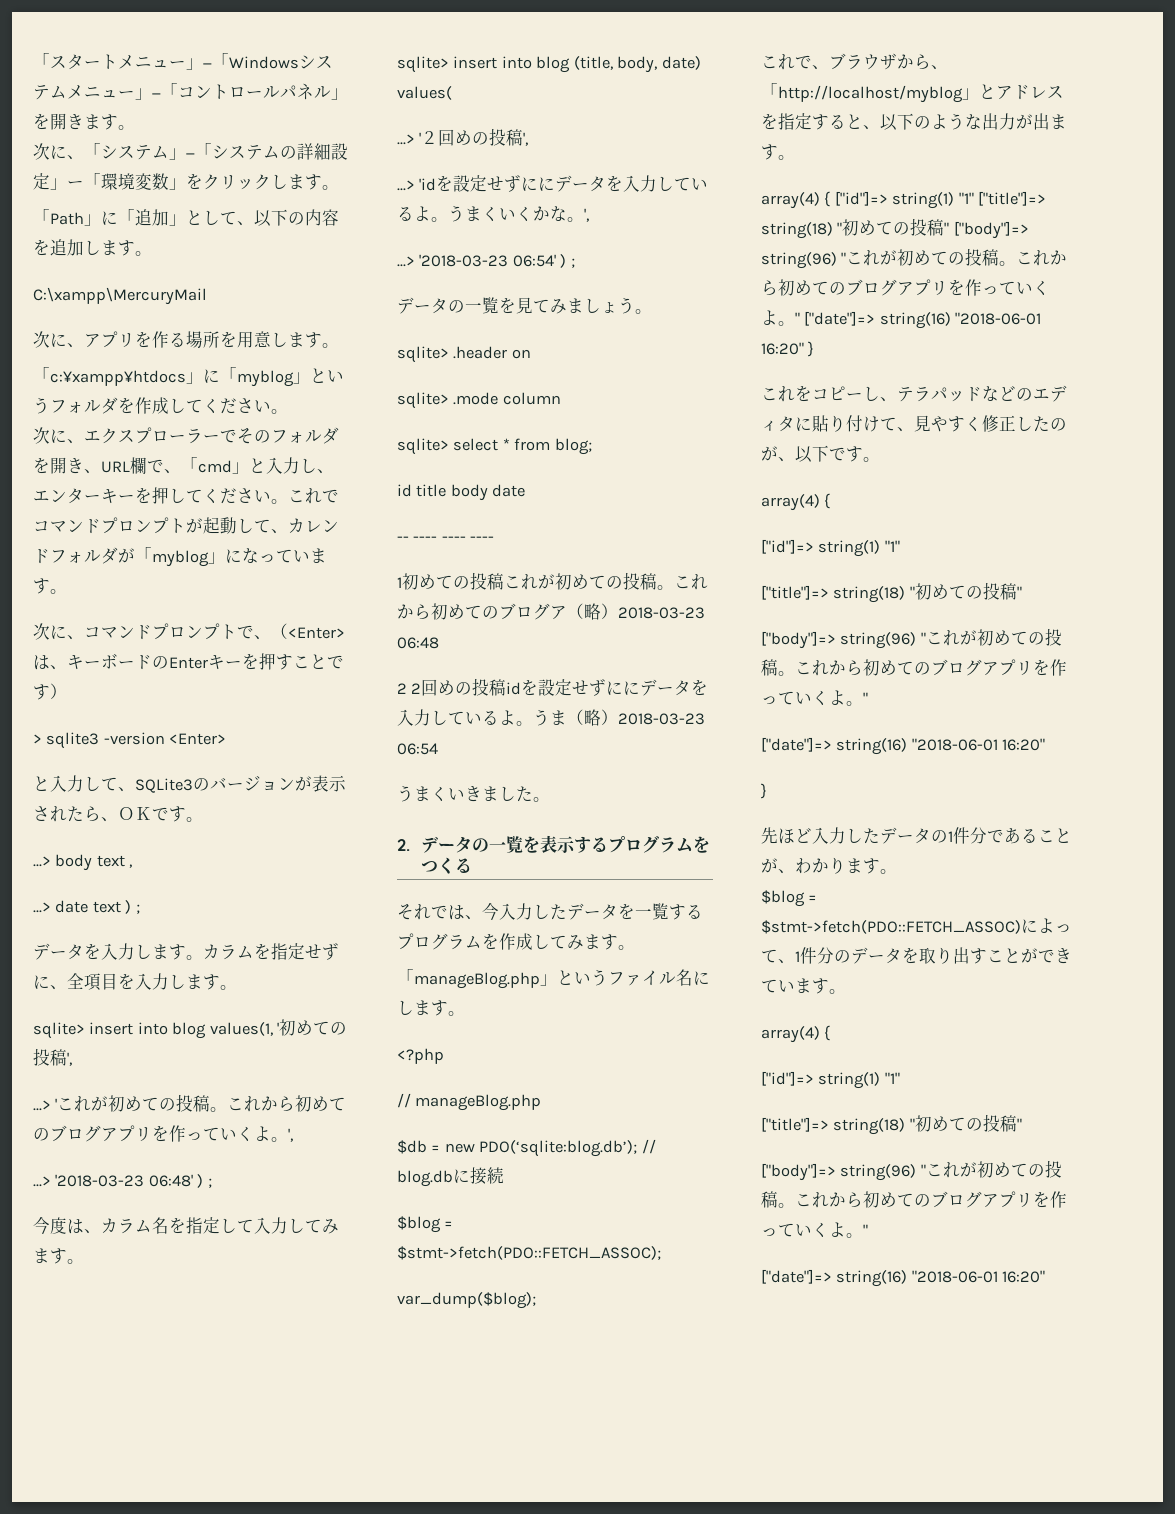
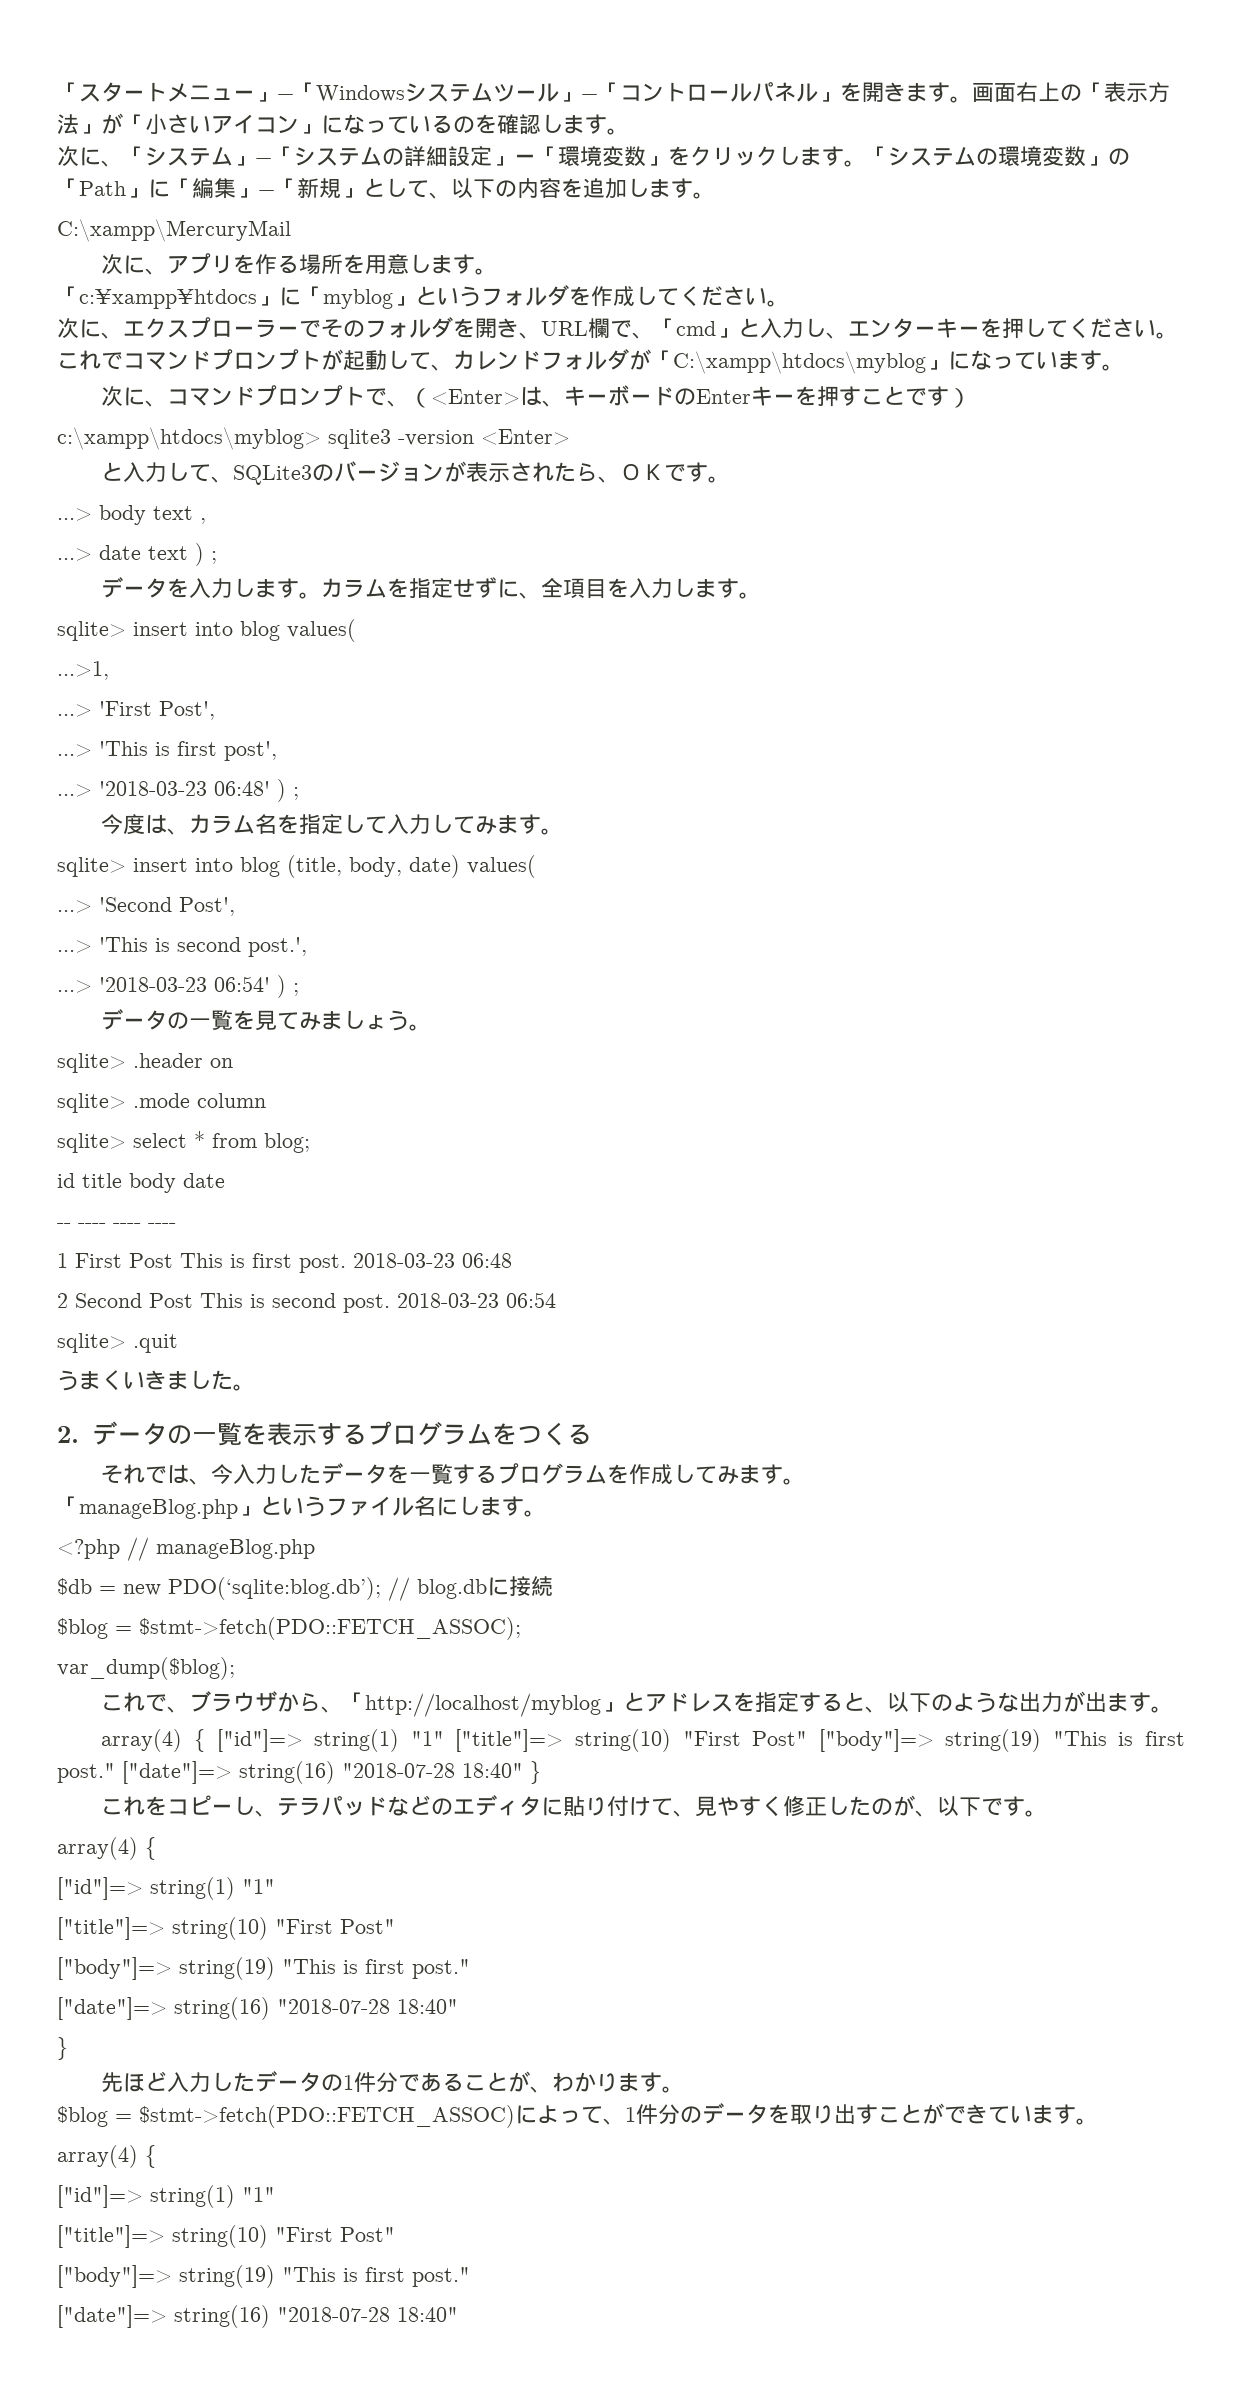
[67,85,135,99] メニュー -> [493,83,559,102] ツール
(135, 127) none -> [972,82,1170,102] [57,113,629,135] 画面右上の「表示方法」が「小さいアイコン」になっているのを確認します。
[33,209,169,226] // 「Path」に「追加 -> [866,146,1130,167] [57,178,341,199] 「システムの環境変数」の「Path」に「編集」−「新規
[152,550,209,567] myblog -> [673,351,926,374] C:\xampp\htdocs\myblog
[33,734,42,744] > -> [57,427,321,450] c:\xampp\htdocs\myblog>
[209,1019,348,1036] [33,1048,72,1066] [33,1094,347,1112] [33,1125,293,1142] values(1, '初めての投稿', // ...> 'これが初めての投稿。これから初めてのブログアプリを作っていくよ。', -> [287,619,356,642] [57,661,109,680] [57,701,215,720] [57,741,277,761] values( // ...>1, // ...> 'First Post', // ...> 'This is first post',
[419,128,529,146] [397,175,709,192] [397,205,589,222] '２回めの投稿', // ...> 'idを設定せずににデータを入力しているよ。うまくいくかな。', -> [99,897,235,916] [57,937,307,957] 'Second Post', // ...> 'This is second post.',
[402,572,708,590] [397,603,705,620] [397,637,439,649] [397,678,709,696] [397,709,618,726] 初めての投稿これが初めての投稿。これから初めてのブログア（略）2018-03-23 06:48 // 2 2回めの投稿idを設定せずににデータを入力しているよ。うま（略） -> [75,1253,512,1273] [57,1293,390,1313] First Post This is first post. 2018-03-23 06:48 // 2 Second Post This is second post.
(438, 749) none -> [57,1333,178,1353] // sqlite> .quit
(444, 1056) // -> (120, 1549) none
[761,218,1029,239] [761,248,1068,269] [761,279,1050,296] [761,310,1042,329] [761,342,804,355] string(18) "初めての投稿" ["body"]=> string(96) "これが初めての投稿。これから初めてのブログアプリを作っていくよ。" ["date"]=> string(16) "2018-06-01 16:20" -> [574,1729,1185,1752] [57,1761,523,1784] string(10) "First Post" ["body"]=> string(19) "This is first post." ["date"]=> string(16) "2018-07-28 18:40"
[833,582,1022,603] [761,628,1062,649] [761,659,1067,676] [761,690,868,706] [761,737,1046,755] string(18) "初めての投稿" // ["body"]=> string(96) "これが初めての投稿。これから初めてのブログアプリを作っていくよ。" // ["date"]=> string(16) "2018-06-01 16:20" -> [172,1917,395,1940] [57,1957,470,1980] [57,1997,458,2020] string(10) "First Post" // ["body"]=> string(19) "This is first post." // ["date"]=> string(16) "2018-07-28 18:40"
[833,1114,1022,1135] [761,1160,1062,1181] [761,1191,1067,1208] [761,1222,868,1238] [761,1269,1046,1287] string(18) "初めての投稿" // ["body"]=> string(96) "これが初めての投稿。これから初めてのブログアプリを作っていくよ。" // ["date"]=> string(16) "2018-06-01 16:20" -> [172,2225,395,2248] [57,2265,470,2288] [57,2305,458,2328] string(10) "First Post" // ["body"]=> string(19) "This is first post." // ["date"]=> string(16) "2018-07-28 18:40"

